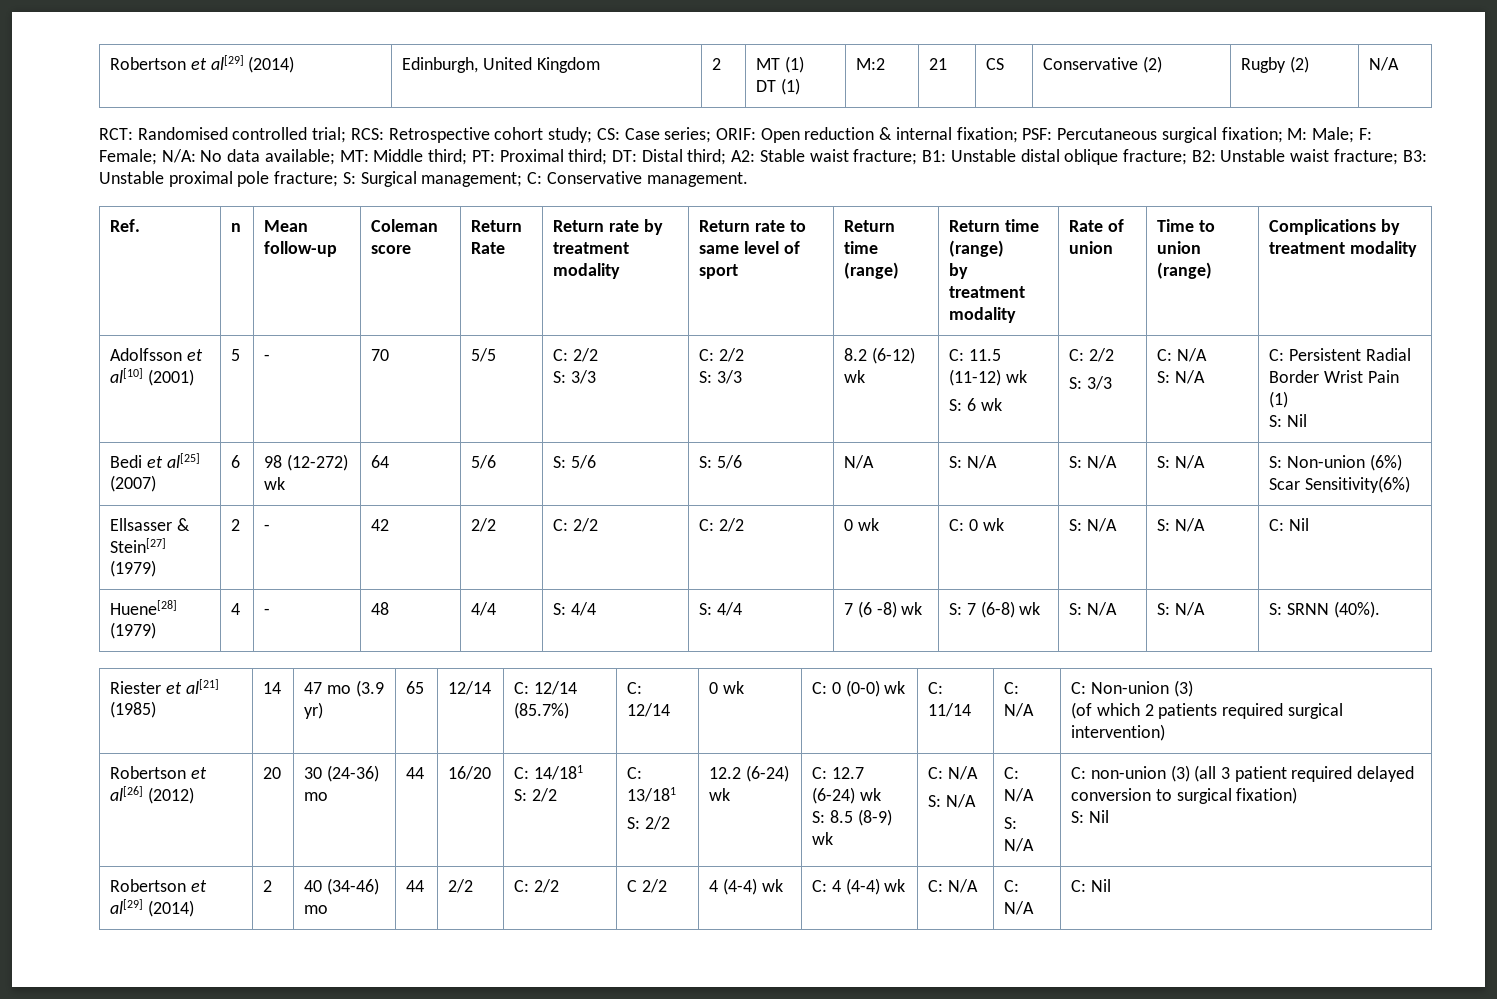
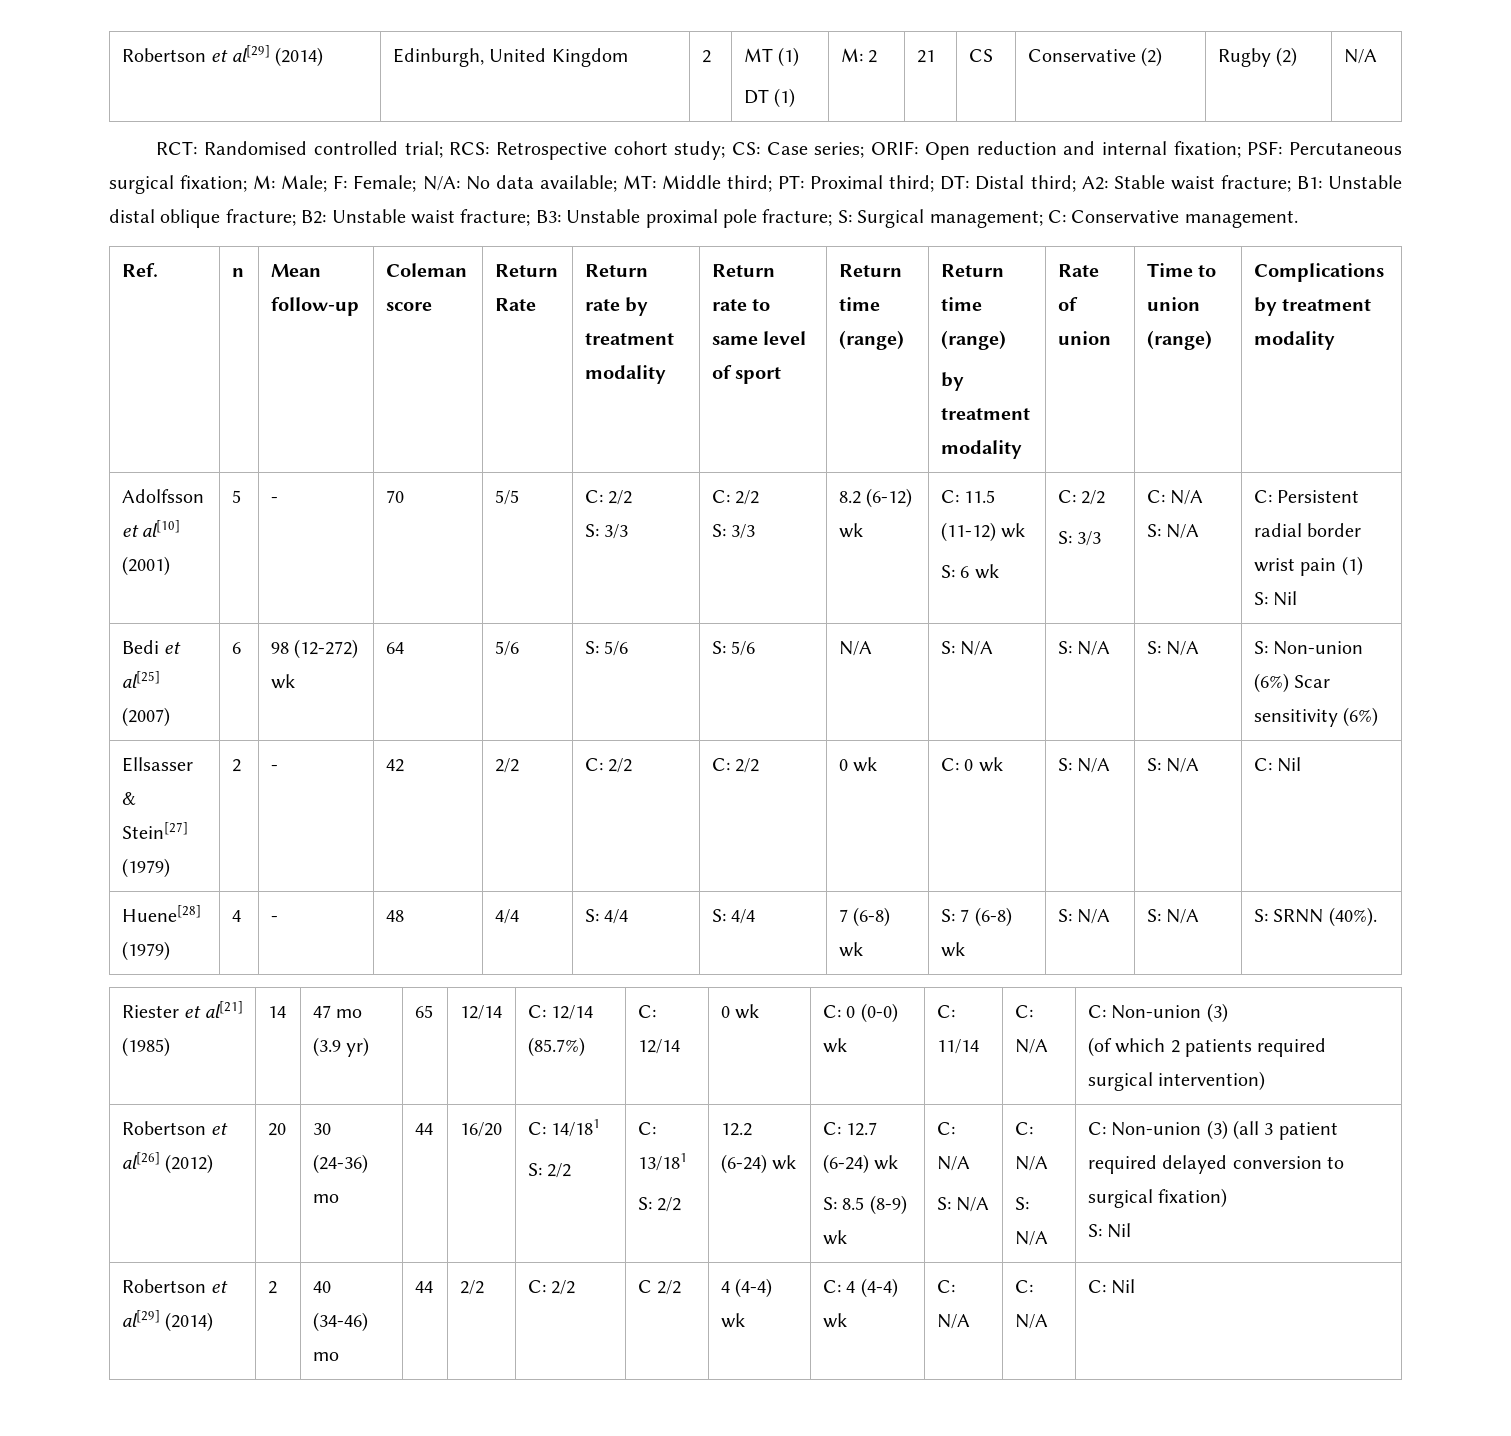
[856,58,886,70] M:2 -> [840,48,878,63] M: 2
[879,127,893,140] & -> [1063,141,1096,155] and
[1365,348,1411,361] [1269,370,1399,383] Radial Border Wrist Pain -> [1253,523,1362,537] [1253,558,1337,576] radial border wrist pain
[1304,476,1410,493] Sensitivity(6%) -> [1253,707,1379,727] sensitivity (6%)
[857,601,897,618] (6 -8) -> [853,907,891,927] (6-8)
[1090,766,1166,779] non-union -> [1111,1122,1202,1136] Non-union

